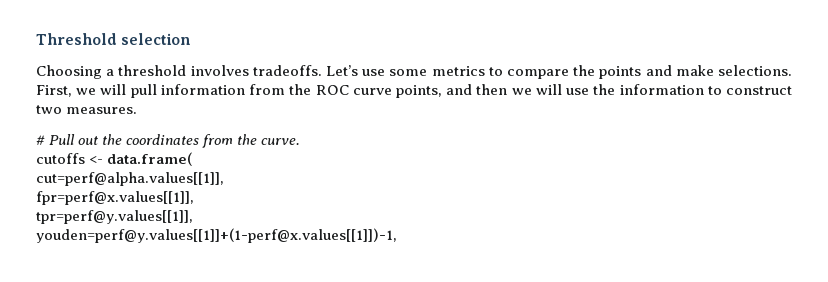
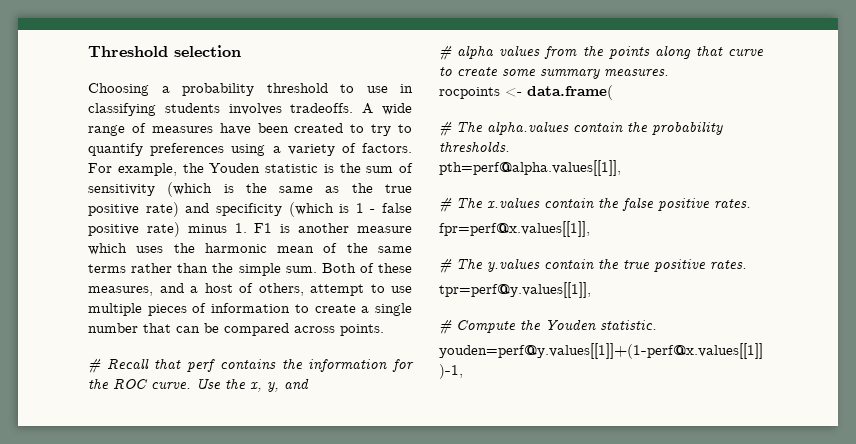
[118,65,793,79] [36,84,792,98] [36,105,138,114] [36,134,301,148] [36,152,193,166] [36,172,224,186] [36,191,194,205] [36,210,193,224] threshold involves tradeoffs. Let’s use some metrics to compare the points and make selections. First, we will pull information from the ROC curve points, and then we will use the information to construct two measures. // # Pull out the coordinates from the curve. // cutoffs <- data.frame( // cut=perf@alpha.values[[1]], // fpr=perf@x.values[[1]], // tpr=perf@y.values[[1]], -> [182,83,413,96] [88,103,413,116] [88,123,412,136] [88,143,412,156] [88,163,413,176] [88,182,412,197] [88,202,412,217] [88,222,412,237] [88,243,412,255] [88,263,412,276] [88,283,412,296] [88,303,412,316] [88,323,384,336] [88,358,415,373] [88,378,309,392] [439,45,764,60] [439,67,669,79] [439,85,613,100] [439,121,723,136] [439,141,510,152] [439,160,621,176] [439,197,751,212] [439,221,590,237] [439,258,747,273] [439,282,591,298] [439,319,657,334] probability threshold to use in classifying students involves tradeoffs. A wide range of measures have been created to try to quantify preferences using a variety of factors. For example, the Youden statistic is the sum of sensitivity (which is the same as the true positive rate) and specificity (which is 1 - false positive rate) minus 1. F1 is another measure which uses the harmonic mean of the same terms rather than the simple sum. Both of these measures, and a host of others, attempt to use multiple pieces of information to create a single number that can be compared across points. // # Recall that perf contains the information for the ROC curve. Use the x, y, and // # alpha values from the points along that curve to create some summary measures. // rocpoints <- data.frame( // # The alpha.values contain the probability thresholds. // pth=perf@alpha.values[[1]], // # The x.values contain the false positive rates. // fpr=perf@x.values[[1]], // # The y.values contain the true positive rates. // tpr=perf@y.values[[1]], // # Compute the Youden statistic.

